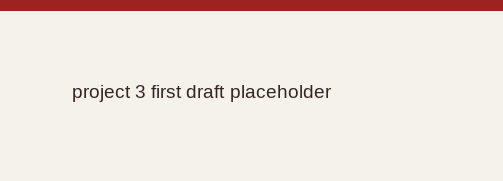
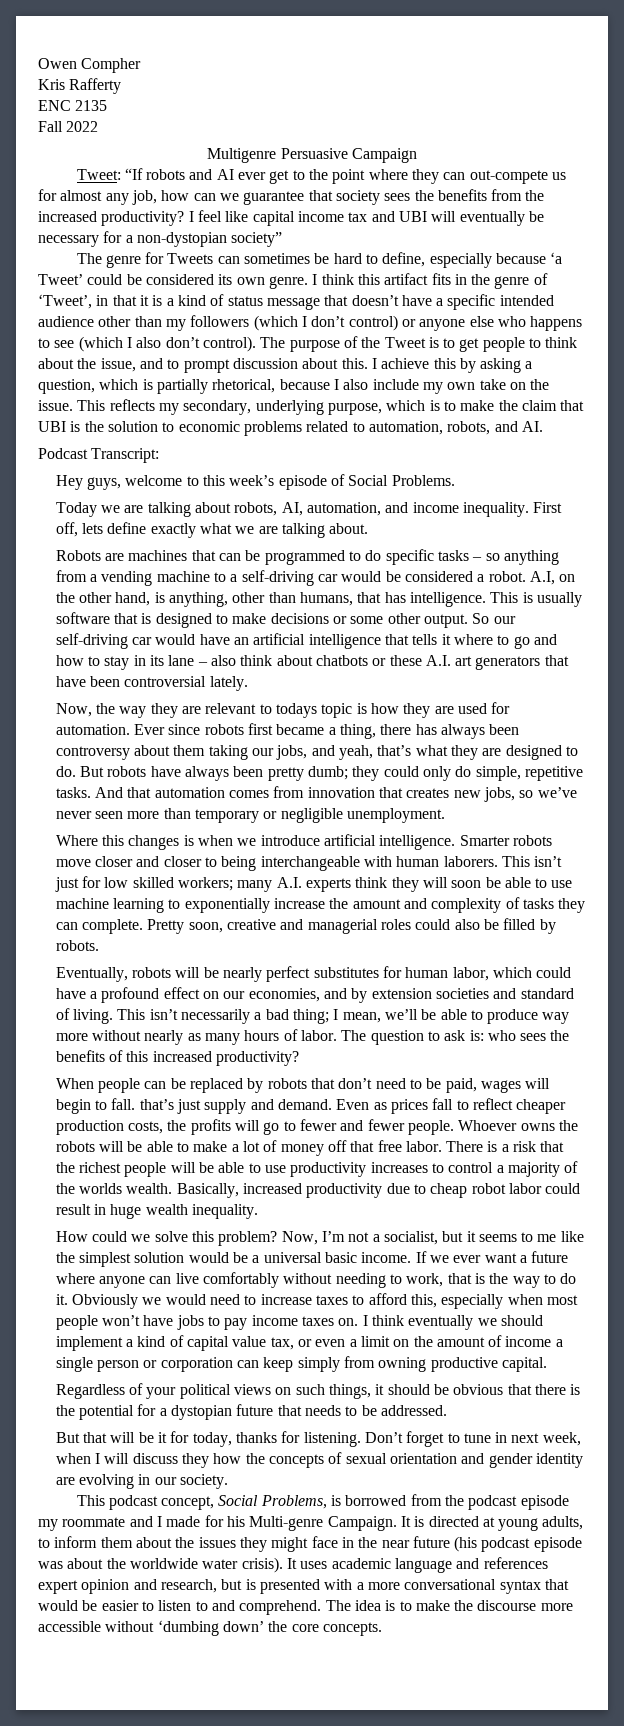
[72,85,332,102] project 3 first draft placeholder -> [38,58,142,73] [38,78,122,94] [38,100,108,111] [38,121,99,132] [207,148,417,163] [76,168,566,184] [38,189,545,205] [38,210,544,226] [38,231,283,247] [76,252,563,268] [38,273,548,289] [38,294,554,310] [38,315,583,331] [38,336,578,352] [38,358,533,373] [38,379,550,394] [38,399,585,415] [38,421,543,436] [38,448,160,463] [55,474,455,490] [55,502,563,517] [55,522,369,538] [55,549,559,565] [55,570,576,586] [55,592,582,607] [55,612,516,628] [55,633,557,649] [55,655,569,670] [55,676,248,691] [55,702,511,718] [55,723,520,739] [55,745,578,760] [55,766,583,781] [55,786,577,802] [55,808,445,823] [55,834,552,850] [55,856,563,871] [54,876,573,892] [55,897,586,913] [55,918,556,934] [55,940,99,951] [55,966,572,982] [55,987,574,1003] [55,1008,570,1024] [55,1029,570,1045] [55,1050,299,1066] [55,1078,551,1093] [55,1098,567,1114] [55,1119,578,1135] [55,1140,565,1156] [55,1161,579,1177] [55,1183,581,1198] [55,1204,258,1219] [55,1231,584,1246] [55,1251,569,1267] [55,1272,577,1288] [55,1293,578,1309] [55,1315,543,1330] [55,1335,563,1351] [55,1356,547,1372] [55,1383,581,1399] [55,1404,447,1420] [55,1431,581,1447] [55,1452,583,1468] [55,1474,228,1489] [76,1494,569,1510] [38,1515,584,1531] [38,1536,582,1552] [38,1557,548,1573] [38,1579,569,1594] [38,1600,573,1615] [38,1620,382,1636] Owen Compher // Kris Rafferty // ENC 2135 // Fall 2022 // Multigenre Persuasive Campaign // Tweet: “If robots and AI ever get to the point where they can out-compete us for almost any job, how can we guarantee that society sees the benefits from the increased productivity? I feel like capital income tax and UBI will eventually be necessary for a non-dystopian society” // The genre for Tweets can sometimes be hard to define, especially because ‘a Tweet’ could be considered its own genre. I think this artifact fits in the genre of ‘Tweet’, in that it is a kind of status message that doesn’t have a specific intended audience other than my followers (which I don’t control) or anyone else who happens to see (which I also don’t control). The purpose of the Tweet is to get people to think about the issue, and to prompt discussion about this. I achieve this by asking a question, which is partially rhetorical, because I also include my own take on the issue. This reflects my secondary, underlying purpose, which is to make the claim that UBI is the solution to economic problems related to automation, robots, and AI. // Podcast Transcript: // Hey guys, welcome to this week’s episode of Social Problems. // Today we are talking about robots, AI, automation, and income inequality. First off, lets define exactly what we are talking about. // Robots are machines that can be programmed to do specific tasks – so anything from a vending machine to a self-driving car would be considered a robot. A.I, on the other hand, is anything, other than humans, that has intelligence. This is usually software that is designed to make decisions or some other output. So our self-driving car would have an artificial intelligence that tells it where to go and how to stay in its lane – also think about chatbots or these A.I. art generators that have been controversial lately. // Now, the way they are relevant to todays topic is how they are used for automation. Ever since robots first became a thing, there has always been controversy about them taking our jobs, and yeah, that’s what they are designed to do. But robots have always been pretty dumb; they could only do simple, repetitive tasks. And that automation comes from innovation that creates new jobs, so we’ve never seen more than temporary or negligible unemployment. // Where this changes is when we introduce artificial intelligence. Smarter robots move closer and closer to being interchangeable with human laborers. This isn’t just for low skilled workers; many A.I. experts think they will soon be able to use machine learning to exponentially increase the amount and complexity of tasks they can complete. Pretty soon, creative and managerial roles could also be filled by robots. // Eventually, robots will be nearly perfect substitutes for human labor, which could have a profound effect on our economies, and by extension societies and standard of living. This isn’t necessarily a bad thing; I mean, we’ll be able to produce way more without nearly as many hours of labor. The question to ask is: who sees the benefits of this increased productivity? // When people can be replaced by robots that don’t need to be paid, wages will begin to fall. that’s just supply and demand. Even as prices fall to reflect cheaper production costs, the profits will go to fewer and fewer people. Whoever owns the robots will be able to make a lot of money off that free labor. There is a risk that the richest people will be able to use productivity increases to control a majority of the worlds wealth. Basically, increased productivity due to cheap robot labor could result in huge wealth inequality. // How could we solve this problem? Now, I’m not a socialist, but it seems to me like the simplest solution would be a universal basic income. If we ever want a future where anyone can live comfortably without needing to work, that is the way to do it. Obviously we would need to increase taxes to afford this, especially when most people won’t have jobs to pay income taxes on. I think eventually we should implement a kind of capital value tax, or even a limit on the amount of income a single person or corporation can keep simply from owning productive capital. // Regardless of your political views on such things, it should be obvious that there is the potential for a dystopian future that needs to be addressed. // But that will be it for today, thanks for listening. Don’t forget to tune in next week, when I will discuss they how the concepts of sexual orientation and gender identity are evolving in our society. // This podcast concept, Social Problems, is borrowed from the podcast episode my roommate and I made for his Multi-genre Campaign. It is directed at young adults, to inform them about the issues they might face in the near future (his podcast episode was about the worldwide water crisis). It uses academic language and references expert opinion and research, but is presented with a more conversational syntax that would be easier to listen to and comprehend. The idea is to make the discourse more accessible without ‘dumbing down’ the core concepts.

